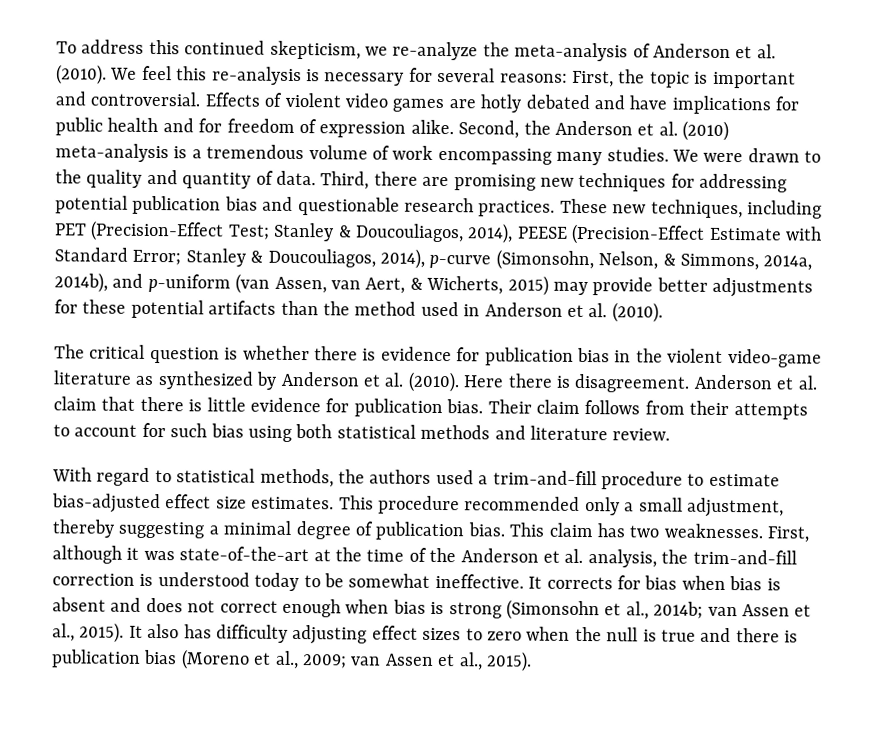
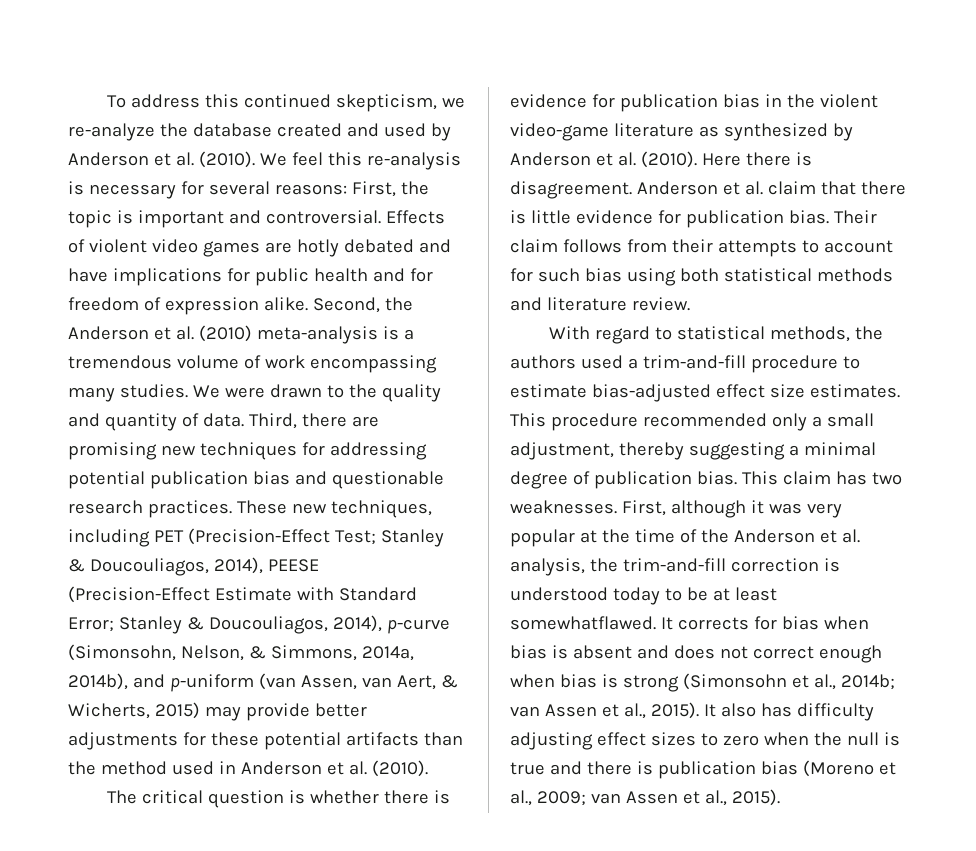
[514,42,651,62] meta-analysis of -> [192,123,451,141] database created and used by
[179,546,310,562] state-of-the-art -> [806,503,842,518] [510,529,575,547] very popular
[348,573,524,589] somewhat ineffective. -> [712,587,777,601] [510,616,656,630] at least somewhatflawed.

